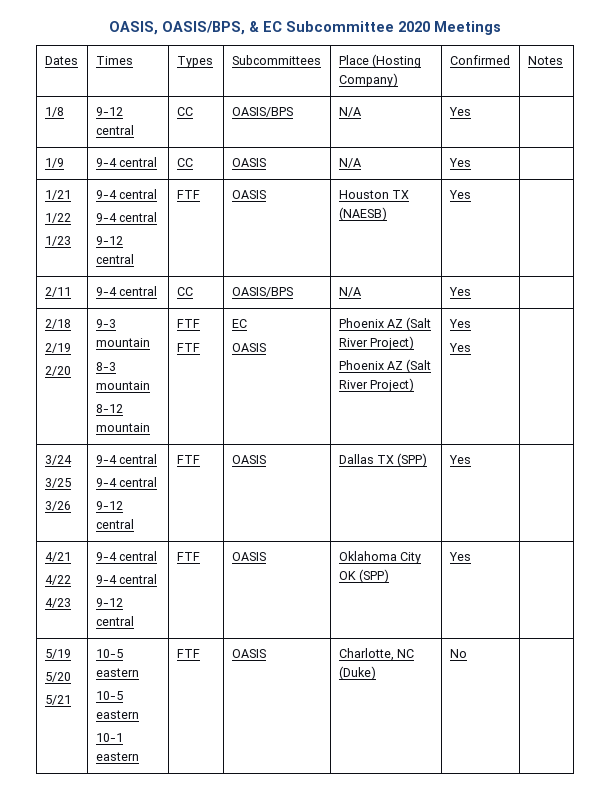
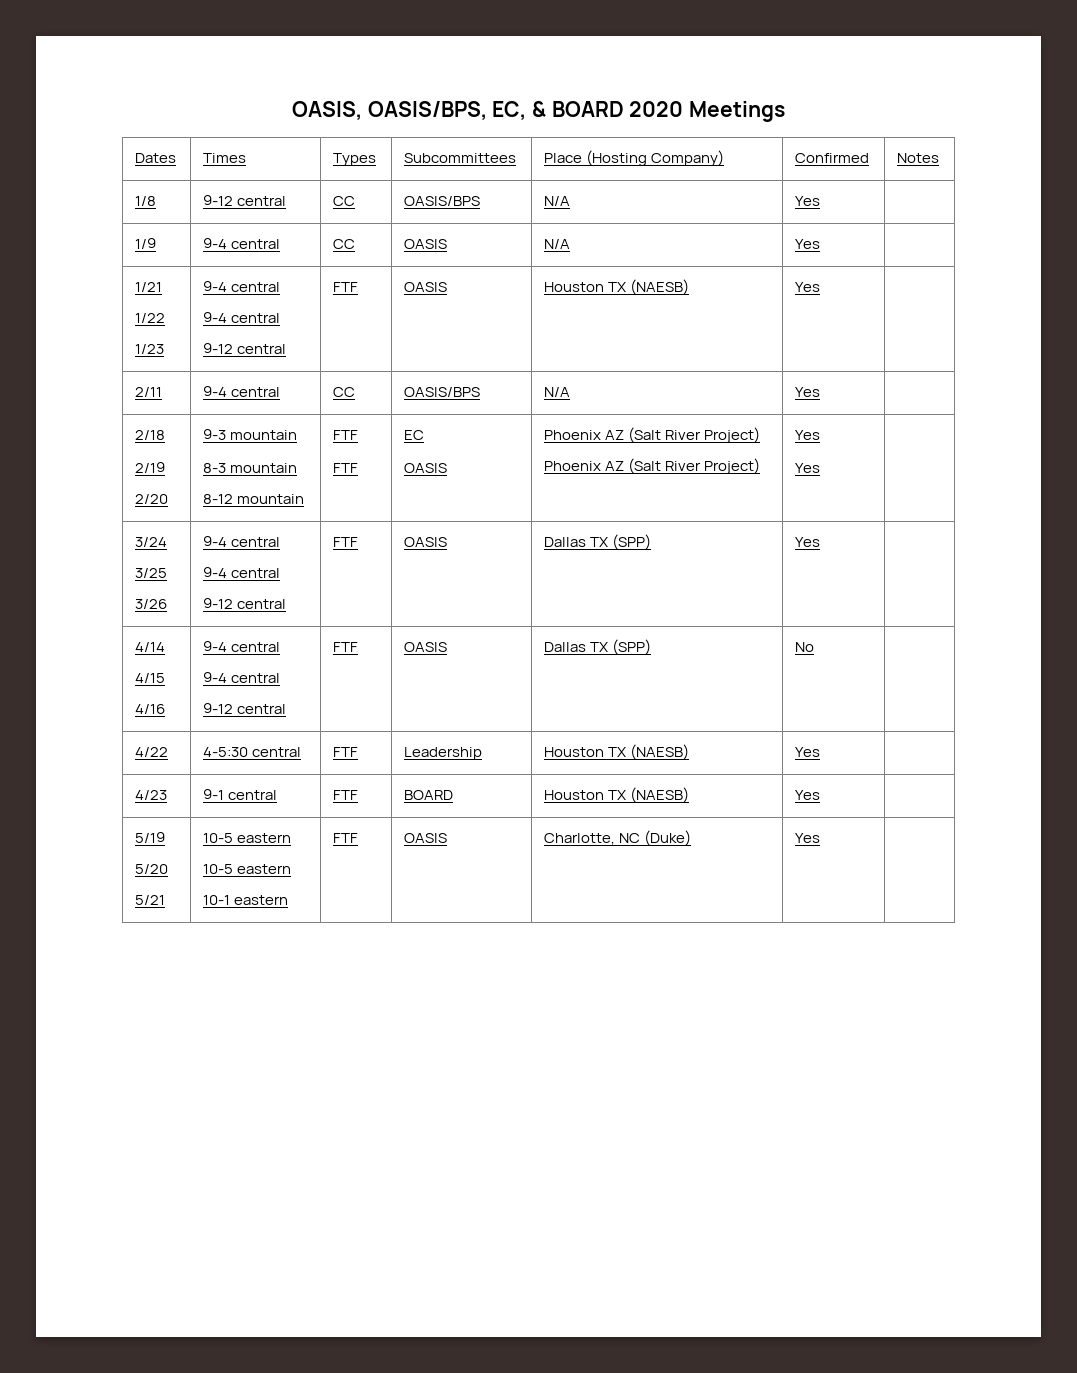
[249,21,394,32] & EC Subcommittee -> [492,101,624,120] EC, & BOARD
[44,552,71,562] [44,575,71,585] [44,598,71,608] [95,551,158,561] [95,574,158,584] [95,598,123,607] [95,616,134,626] [176,552,200,561] [231,552,266,561] [338,551,422,564] [338,569,390,583] 4/21 // 4/22 // 4/23 | 9-4 central // 9-4 central // 9-12 central | FTF | OASIS | Oklahoma City OK (SPP) -> [134,642,165,652] [134,673,165,683] [134,704,165,714] [202,641,280,652] [202,672,280,683] [202,703,286,714] [332,642,358,652] [403,642,447,652] [543,639,651,655] [794,642,814,652] [134,747,168,757] [202,747,301,757] [332,747,358,757] [403,747,482,760] [543,744,689,760] [794,747,820,757] [134,790,167,800] [202,789,277,800] [332,790,358,800] [403,790,453,800] [543,787,689,803] 4/14 // 4/15 // 4/16 | 9-4 central // 9-4 central // 9-12 central | FTF | OASIS | Dallas TX (SPP) | No | // 4/22 | 4-5:30 central | FTF | Leadership | Houston TX (NAESB) | Yes | // 4/23 | 9-1 central | FTF | BOARD | Houston TX (NAESB)
[449,649,467,658] No -> [794,833,820,843] Yes

